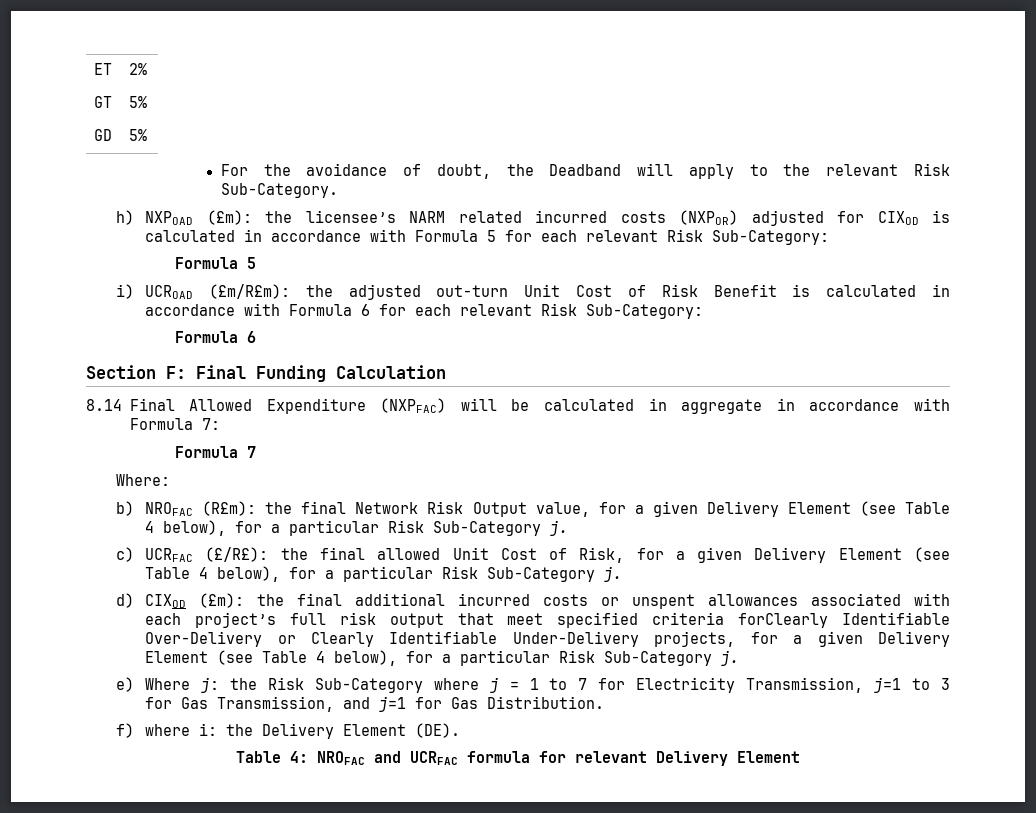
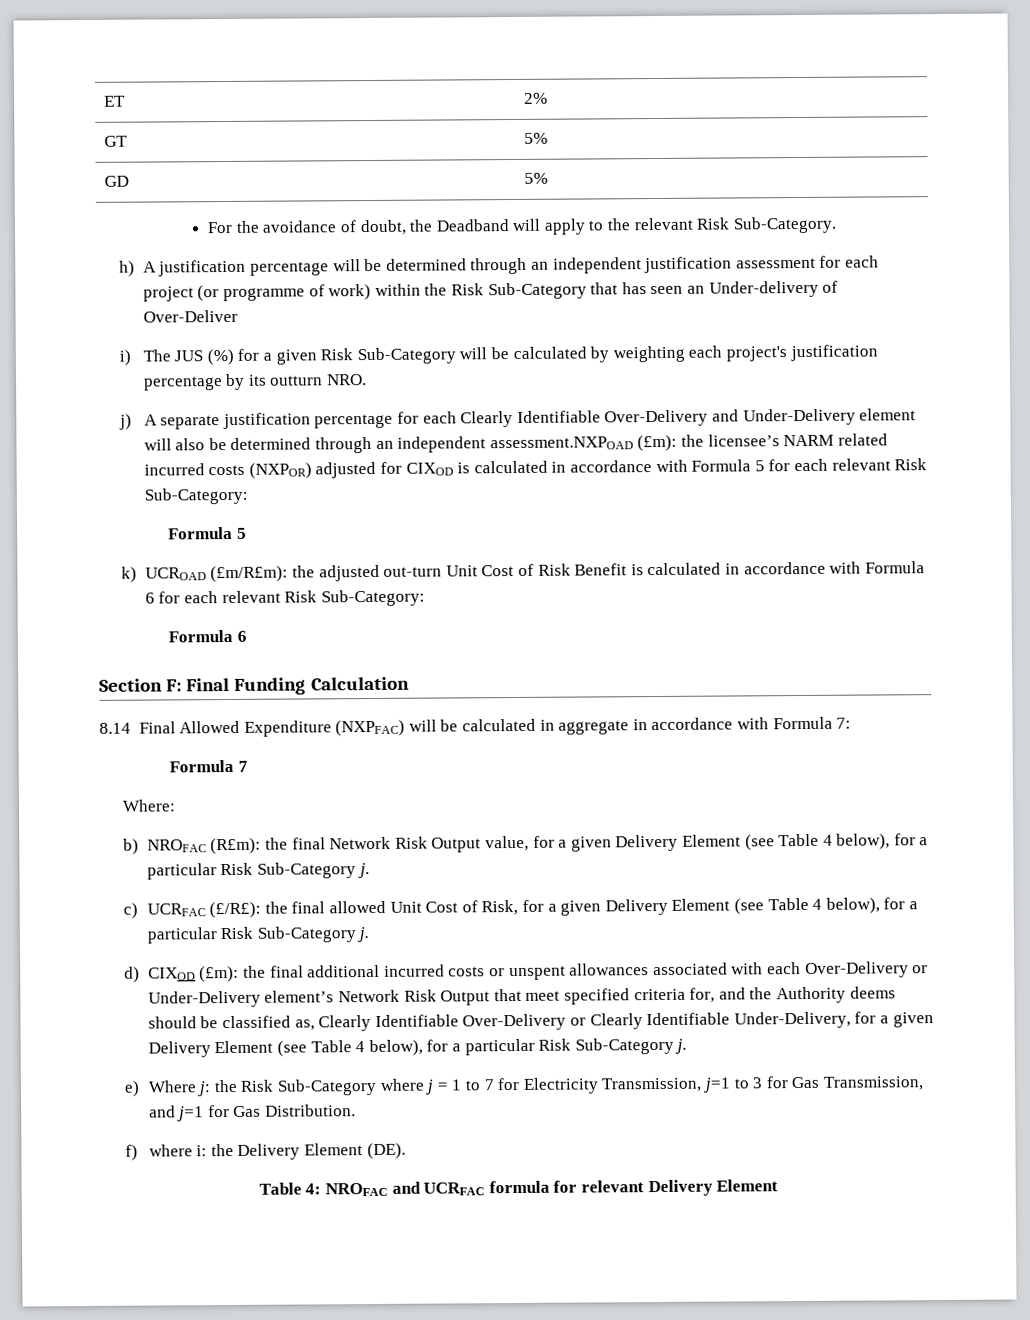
[145,211,194,225] NXPOAD -> [142,255,879,277] [142,280,839,302] [142,309,238,323] [119,344,878,366] [143,373,368,391] [119,408,917,430] [143,436,634,454] A justification percentage will be determined through an independent justification assessment for each project (or programme of work) within the Risk Sub-Category that has seen an Under-delivery of Over-Deliver // i) The JUS (%) for a given Risk Sub-Category will be calculated by weighting each project's justification percentage by its outturn NRO. // j) A separate justification percentage for each Clearly Identifiable Over-Delivery and Under-Delivery element will also be determined through an independent assessment.NXPOAD
[115,284,134,299] i) -> [121,566,138,583] k)
[195,612,829,628] project’s full risk output that meet specified criteria forClearly -> [804,961,929,978] [147,986,896,1008] [147,1015,372,1032] Over-Delivery or Under-Delivery element’s Network Risk Output that meet specified criteria for, and the Authority deems should be classified as, Clearly
[512,631,736,647] Under-Delivery projects, -> [733,1011,851,1029] Under-Delivery,

